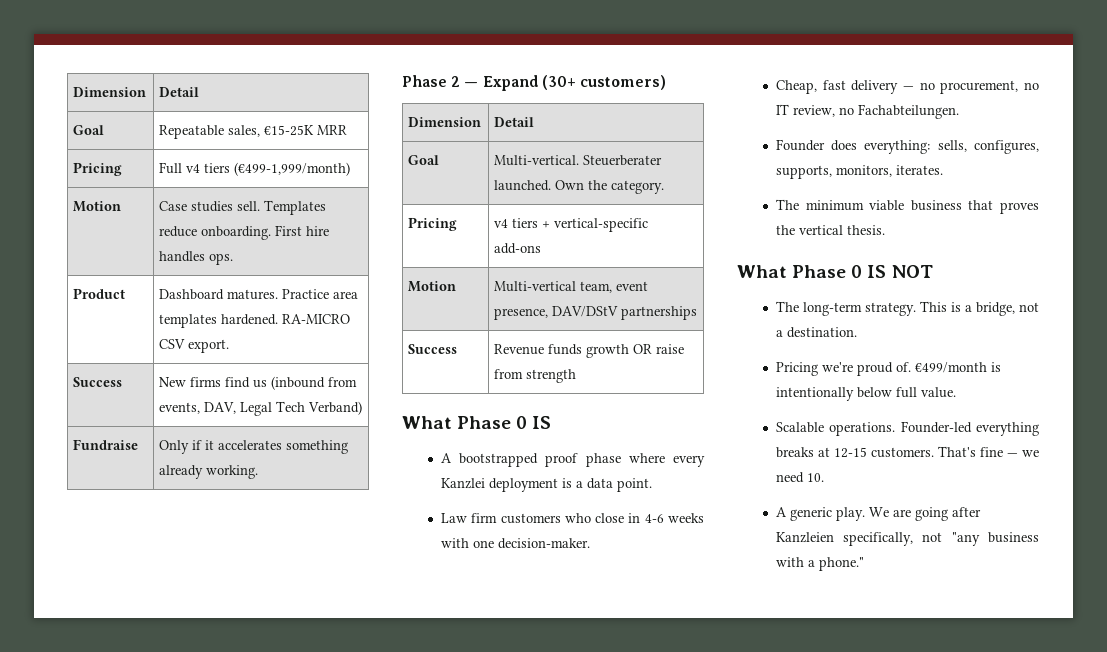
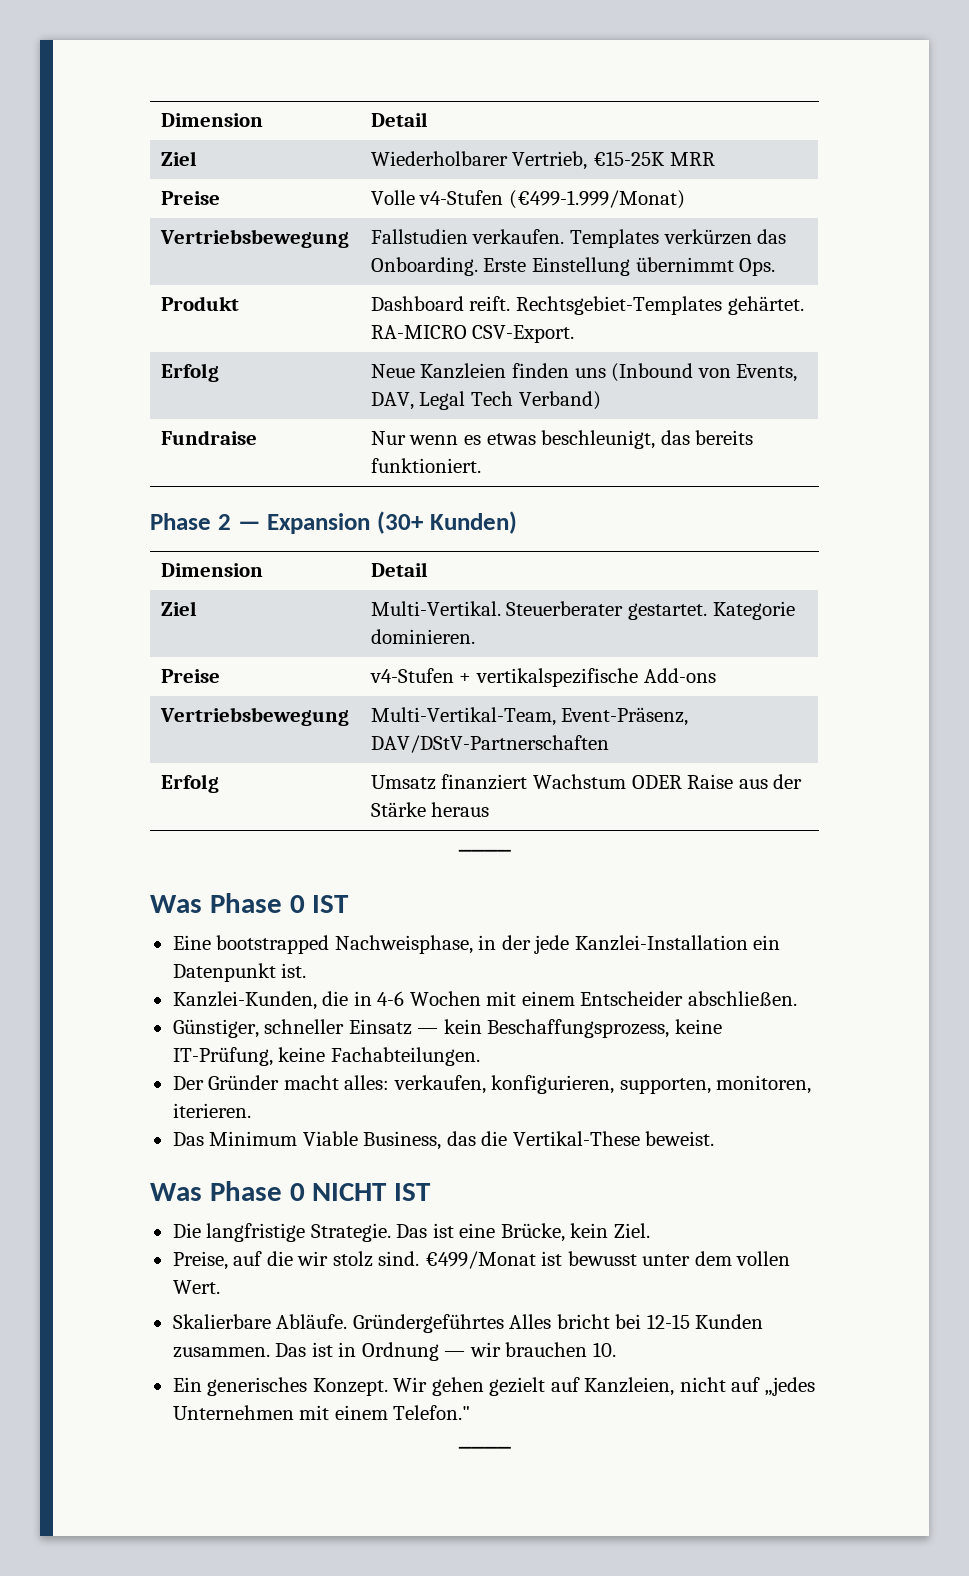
[73,87,147,97] [159,87,200,97] [73,125,105,135] [159,125,261,139] Dimension | Detail // Goal | Repeatable sales, -> [160,113,263,127] [370,112,428,127] [160,151,197,166] [370,151,588,170] Dimension | Detail // Ziel | Wiederholbarer Vertrieb,
[73,162,123,176] [159,162,351,176] [73,201,122,212] [159,200,327,215] [159,225,330,240] [159,251,234,265] [73,288,126,299] [159,289,359,300] [159,314,351,328] [159,339,230,353] [73,377,123,387] [159,376,358,390] [159,402,201,414] Pricing | Full v4 tiers (€499-1,999/month) // Motion | Case studies sell. Templates reduce onboarding. First hire handles ops. // Product | Dashboard matures. Practice area templates hardened. RA-MICRO CSV export. // Success | New firms find us (inbound from events, -> [160,191,220,205] [370,190,686,209] [159,229,349,248] [370,229,787,248] [370,257,776,276] [160,296,239,311] [370,296,804,315] [370,325,575,343] [160,363,219,382] [370,363,798,382] Preise | Volle v4-Stufen (€499-1.999/Monat) // Vertriebsbewegung | Fallstudien verkaufen. Templates verkürzen das Onboarding. Erste Einstellung übernimmt Ops. // Produkt | Dashboard reift. Rechtsgebiet-Templates gehärtet. RA-MICRO CSV-Export. // Erfolg | Neue Kanzleien finden uns (Inbound von Events,
[159,440,349,454] [159,465,259,479] Only if it accelerates something already working. -> [370,430,754,449] [370,458,481,473] Nur wenn es etwas beschleunigt, das bereits funktioniert.
[482,75,666,91] [408,117,482,127] [494,117,535,127] [408,155,440,165] [494,155,663,166] [494,180,665,194] [408,217,458,231] [494,218,649,232] [494,243,542,254] [408,281,457,292] [494,281,649,293] [494,306,698,320] [408,344,458,354] [494,344,685,358] [494,369,577,383] [402,416,552,429] [440,453,705,467] [440,478,652,492] [440,513,704,524] [440,538,590,549] [775,80,1039,94] [775,104,959,119] [775,139,1039,154] [775,165,943,179] [775,199,1039,214] [775,225,885,235] [737,265,933,278] [775,301,1039,316] [775,327,857,338] [775,362,1001,376] [775,387,956,401] [775,421,1039,436] [775,446,1039,458] [775,472,824,483] [775,507,981,521] [775,532,1039,546] [775,557,864,571] Expand (30+ customers) // Dimension | Detail // Goal | Multi-vertical. Steuerberater launched. Own the category. // Pricing | v4 tiers + vertical-specific add-ons // Motion | Multi-vertical team, event presence, DAV/DStV partnerships // Success | Revenue funds growth OR raise from strength // What Phase 0 IS // A bootstrapped proof phase where every Kanzlei deployment is a data point. // Law firm customers who close in 4-6 weeks with one decision-maker. // Cheap, fast delivery — no procurement, no IT review, no Fachabteilungen. // Founder does everything: sells, configures, supports, monitors, iterates. // The minimum viable business that proves the vertical thesis. // What Phase 0 IS NOT // The long-term strategy. This is a bridge, not a destination. // Pricing we're proud of. €499/month is intentionally below full value. // Scalable operations. Founder-led everything breaks at 12-15 customers. That's fine — we need 10. // A generic play. We are going after Kanzleien specifically, not "any business with a phone." -> [267,511,517,534] [160,563,263,577] [370,562,428,577] [160,601,197,616] [370,601,795,620] [370,629,475,644] [160,669,220,683] [369,668,716,687] [159,707,349,726] [370,707,689,726] [370,735,609,753] [160,774,219,793] [370,774,803,790] [370,802,490,817] [457,849,511,858] [150,893,350,913] [172,935,781,954] [172,963,307,982] [172,991,797,1010] [172,1019,722,1038] [172,1047,480,1066] [172,1075,812,1094] [172,1103,251,1118] [172,1131,715,1150] [150,1181,432,1201] [172,1223,650,1242] [172,1251,791,1270] [172,1280,220,1294] [172,1314,764,1333] [172,1342,616,1361] [172,1377,815,1396] [172,1405,471,1420] [457,1446,511,1455] Expansion (30+ Kunden) // Dimension | Detail // Ziel | Multi-Vertikal. Steuerberater gestartet. Kategorie dominieren. // Preise | v4-Stufen + vertikalspezifische Add-ons // Vertriebsbewegung | Multi-Vertikal-Team, Event-Präsenz, DAV/DStV-Partnerschaften // Erfolg | Umsatz finanziert Wachstum ODER Raise aus der Stärke heraus // ──── // Was Phase 0 IST // Eine bootstrapped Nachweisphase, in der jede Kanzlei-Installation ein Datenpunkt ist. // Kanzlei-Kunden, die in 4-6 Wochen mit einem Entscheider abschließen. // Günstiger, schneller Einsatz — kein Beschaffungsprozess, keine IT-Prüfung, keine Fachabteilungen. // Der Gründer macht alles: verkaufen, konfigurieren, supporten, monitoren, iterieren. // Das Minimum Viable Business, das die Vertikal-These beweist. // Was Phase 0 NICHT IST // Die langfristige Strategie. Das ist eine Brücke, kein Ziel. // Preise, auf die wir stolz sind. €499/Monat ist bewusst unter dem vollen Wert. // Skalierbare Abläufe. Gründergeführtes Alles bricht bei 12-15 Kunden zusammen. Das ist in Ordnung — wir brauchen 10. // Ein generisches Konzept. Wir gehen gezielt auf Kanzleien, nicht auf „jedes Unternehmen mit einem Telefon." // ────

